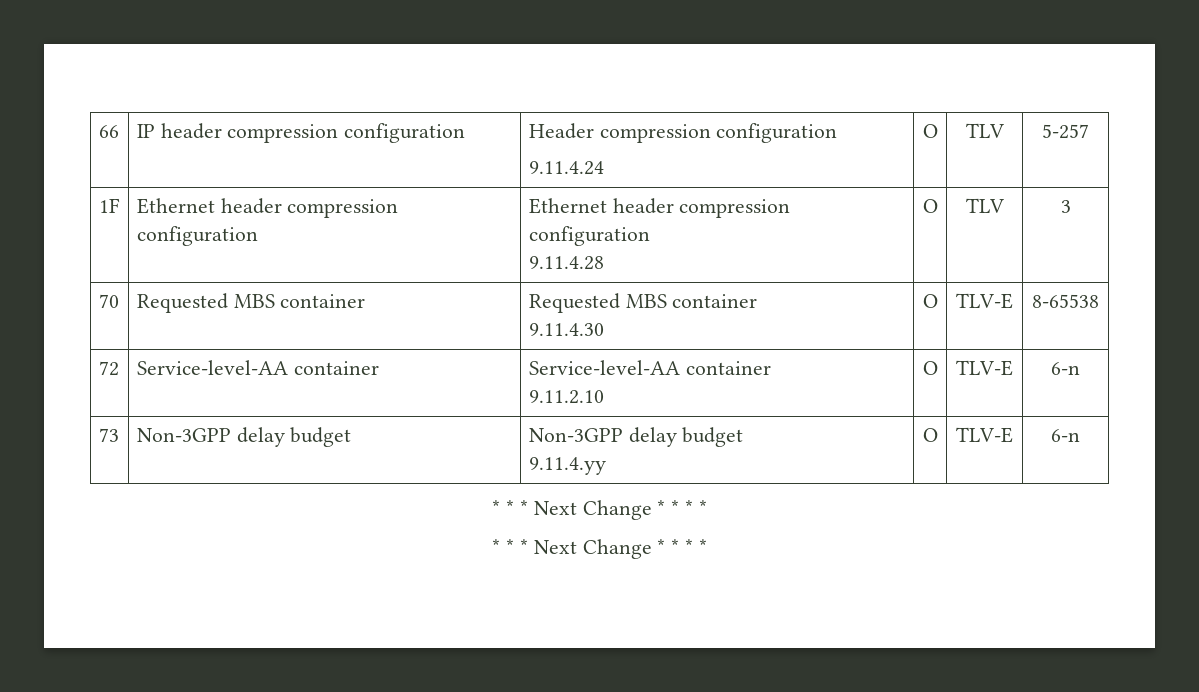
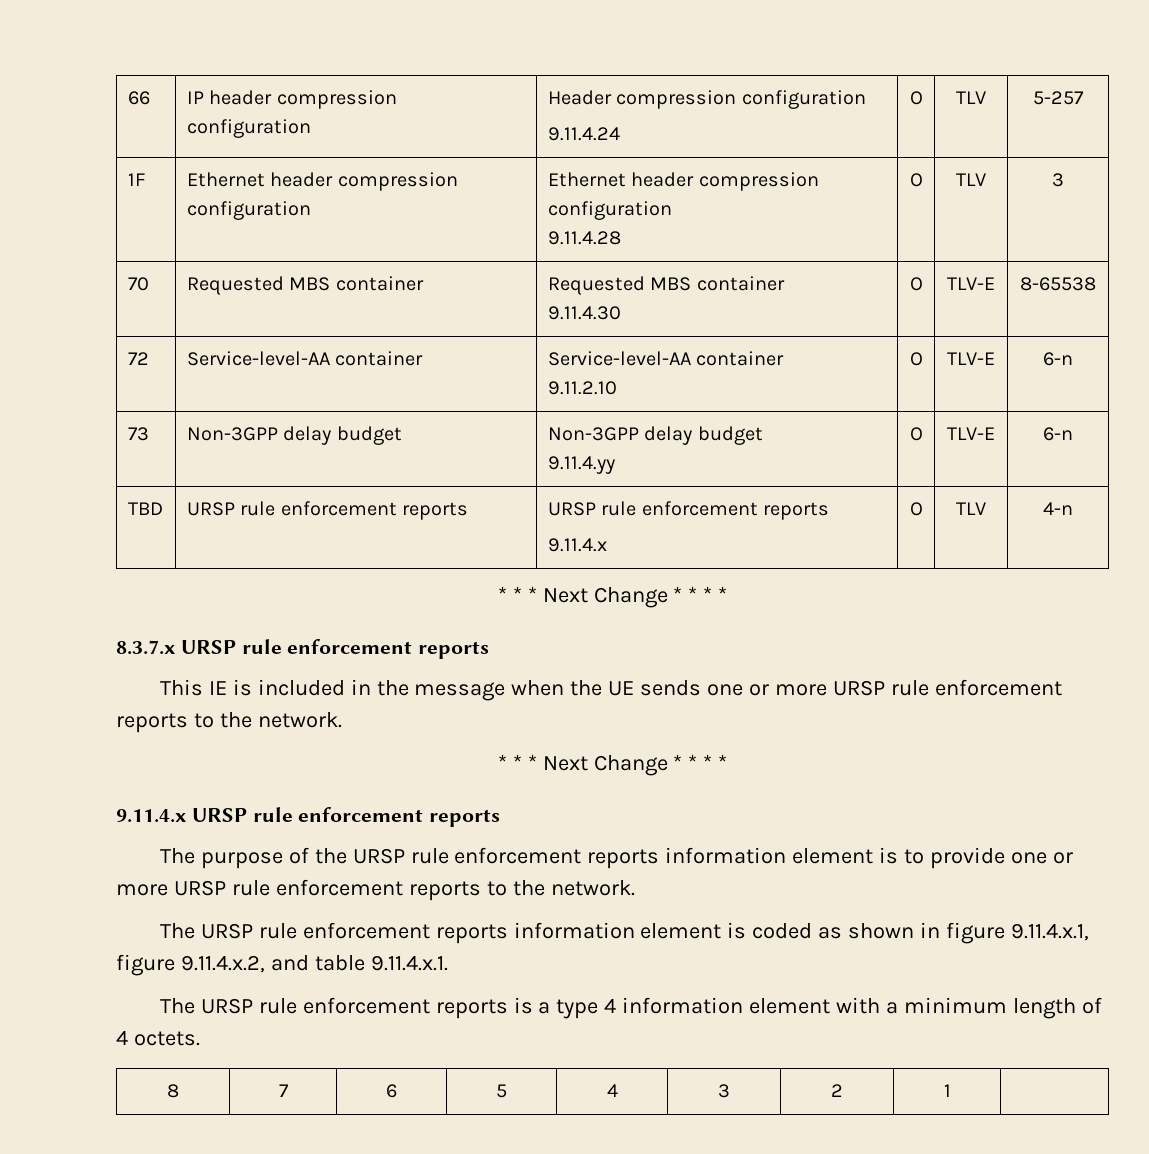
[492,500,707,520] [492,539,707,559] // * * * Next Change * * * * // * * * Next Change * * * * -> [127,502,163,515] [186,501,469,520] [547,501,830,520] [547,538,607,552] [909,502,923,516] [956,502,986,515] [1043,502,1073,515] [497,586,728,608] [116,639,490,659] [159,679,1062,701] [116,712,342,733] [497,754,728,776] [116,807,501,827] [159,847,1073,869] [116,879,635,901] [159,922,1090,944] [116,954,448,976] [159,997,1102,1019] [116,1030,200,1046] [167,1084,179,1098] [278,1084,289,1097] [386,1084,397,1098] [496,1084,507,1098] [606,1084,618,1097] [718,1084,730,1098] [831,1084,843,1097] [943,1084,951,1097] // TBD | URSP rule enforcement reports | URSP rule enforcement reports // 9.11.4.x | O | TLV | 4-n // * * * Next Change * * * * // 8.3.7.x URSP rule enforcement reports // This IE is included in the message when the UE sends one or more URSP rule enforcement reports to the network. // * * * Next Change * * * * // 9.11.4.x URSP rule enforcement reports // The purpose of the URSP rule enforcement reports information element is to provide one or more URSP rule enforcement reports to the network. // The URSP rule enforcement reports information element is coded as shown in figure 9.11.4.x.1, figure 9.11.4.x.2, and table 9.11.4.x.1. // The URSP rule enforcement reports is a type 4 information element with a minimum length of 4 octets. // 8 | 7 | 6 | 5 | 4 | 3 | 2 | 1 |

